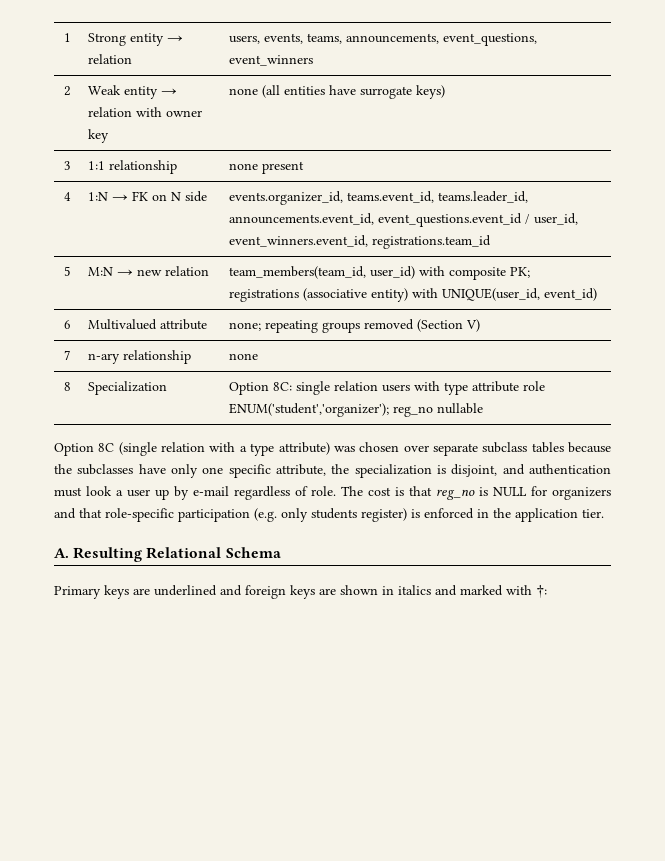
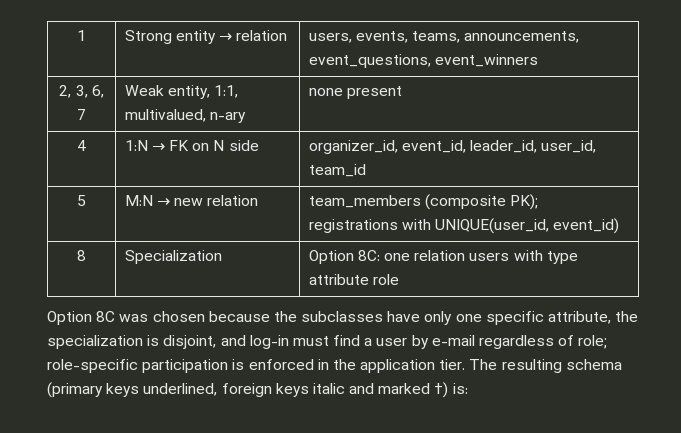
[63,86,71,96] [87,85,177,99] [87,107,202,117] [87,129,109,143] [228,85,445,99] [63,161,71,170] [87,160,177,174] 2 | Weak entity → relation with owner key | none (all entities have surrogate keys) // 3 | 1:1 relationship -> [59,85,104,98] [77,109,86,120] [124,85,239,99] [124,109,246,123] 2, 3, 6, 7 | Weak entity, 1:1, multivalued, n-ary
[228,191,528,205] [228,213,578,227] [228,235,491,249] events.organizer_id, teams.event_id, teams.leader_id, announcements.event_id, event_questions.event_id / user_id, event_winners.event_id, registrations.team_id -> [308,140,597,154] [308,164,366,177] organizer_id, event_id, leader_id, user_id, team_id
[228,266,530,280] [228,288,597,302] [63,320,71,329] [87,319,207,330] [228,319,480,333] [63,350,71,360] [87,350,191,364] [228,353,258,360] team_members(team_id, user_id) with composite PK; registrations (associative entity) with UNIQUE(user_id, event_id) // 6 | Multivalued attribute | none; repeating groups removed (Section V) // 7 | n-ary relationship | none -> [308,194,539,210] [308,218,620,234] team_members (composite PK); registrations with UNIQUE(user_id, event_id)
[295,381,330,395] single -> [384,253,411,261] one
[228,403,483,417] ENUM('student','organizer'); reg_no nullable -> (399, 279) none
[118,442,564,456] (single relation with a type attribute) was chosen over separate subclass tables -> [119,311,205,322] was chosen
[528,464,611,475] [54,486,112,497] authentication must look -> [249,335,361,349] log-in must find
[155,489,169,500] up -> (408, 342) none
[311,486,611,500] [54,508,407,522] role. The cost is that reg_no is NULL for organizers and that role-specific participation (e.g. only students register) -> [578,335,608,349] [47,359,229,373] role; role-specific participation
[54,547,281,562] [54,584,547,599] // A. Resulting Relational Schema // Primary keys are underlined and foreign keys are shown in italics and marked with †: -> [469,359,622,373] [47,382,468,398] The resulting schema (primary keys underlined, foreign keys italic and marked †) is:

